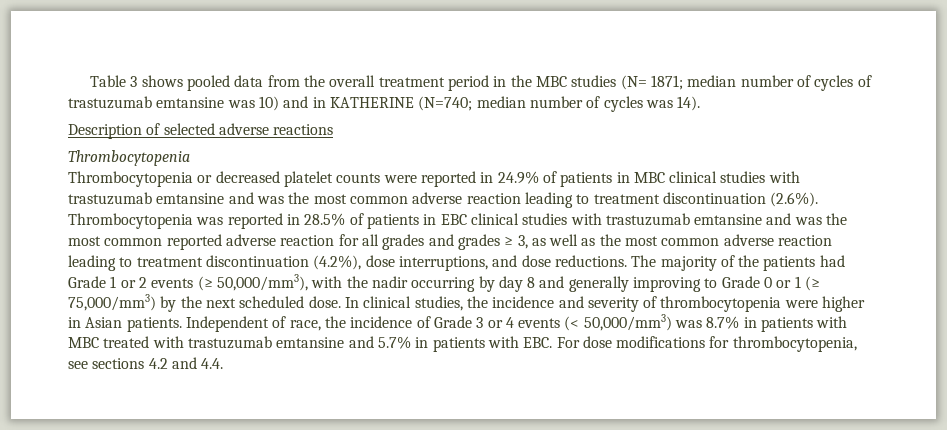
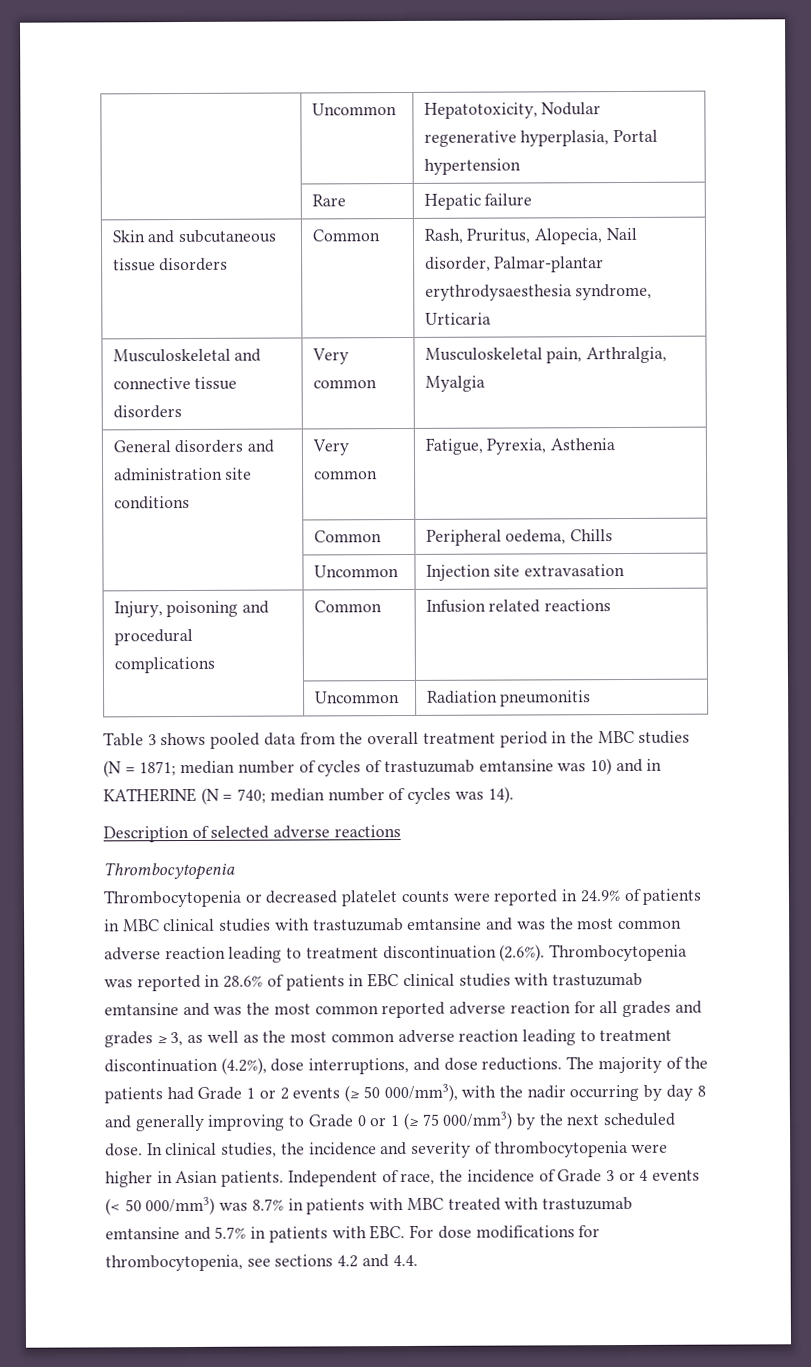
(90, 81) none -> [311,103,397,116] [423,102,602,119] [423,129,659,147] [423,158,521,175] [311,194,346,207] [423,193,533,210] [111,229,277,244] [112,257,229,272] [311,229,380,242] [423,227,637,245] [424,256,605,273] [424,283,653,301] [424,312,491,325] [112,348,262,363] [112,376,238,390] [112,405,182,419] [311,348,349,365] [312,379,377,389] [424,346,668,364] [424,375,485,392] [112,439,275,454] [113,467,253,482] [113,495,190,510] [311,439,349,456] [313,470,378,480] [424,437,616,455] [313,530,382,543] [425,529,614,546] [313,565,399,578] [425,564,626,581] [113,600,270,618] [113,628,193,646] [113,656,215,674] [313,600,382,613] [425,599,612,613] [314,691,400,704] [426,690,592,707] | Uncommon | Hepatotoxicity, Nodular regenerative hyperplasia, Portal hypertension // | Rare | Hepatic failure // Skin and subcutaneous tissue disorders | Common | Rash, Pruritus, Alopecia, Nail disorder, Palmar-plantar erythrodysaesthesia syndrome, Urticaria // Musculoskeletal and connective tissue disorders | Very common | Musculoskeletal pain, Arthralgia, Myalgia // General disorders and administration site conditions | Very common | Fatigue, Pyrexia, Asthenia // | Common | Peripheral oedema, Chills // | Uncommon | Injection site extravasation // Injury, poisoning and procedural complications | Common | Infusion related reactions // | Uncommon | Radiation pneumonitis //
[620,75,647,90] (N= -> [103,760,136,778] (N =
[418,96,473,111] (N=740; -> [200,787,267,805] (N = 740;
[304,213,346,226] 28.5% -> [223,975,264,988] 28.6%
[216,274,308,291] 50,000/mm3), -> [362,1083,458,1103] 50 000/mm3),
[68,294,156,311] 75,000/mm3) -> [421,1111,514,1130] 75 000/mm3)
[583,314,672,331] 50,000/mm3) -> [124,1196,216,1216] 50 000/mm3)

